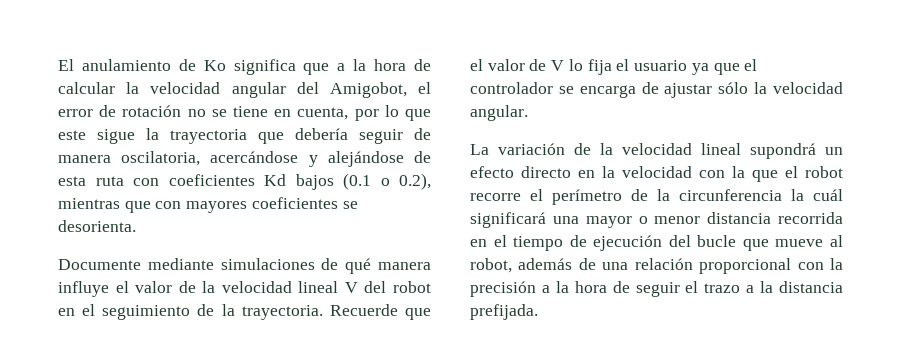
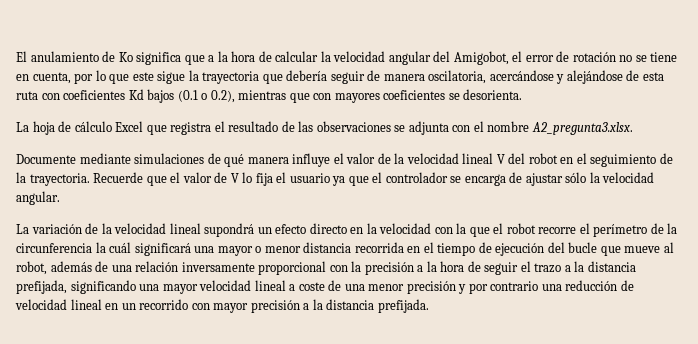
(136, 226) none -> [16,121,633,135] // La hoja de cálculo Excel que registra el resultado de las observaciones se adjunta con el nombre A2_pregunta3.xlsx.
(693, 264) none -> [181,262,255,272] inversamente
(843, 287) none -> [16,280,634,294] [15,299,375,313] prefijada, significando una mayor velocidad lineal a coste de una menor precisión y por contrario una reducción de velocidad lineal en un recorrido con mayor precisión a la distancia

